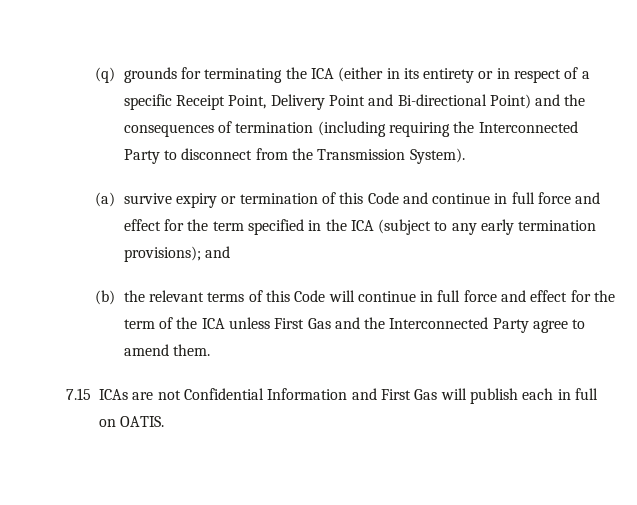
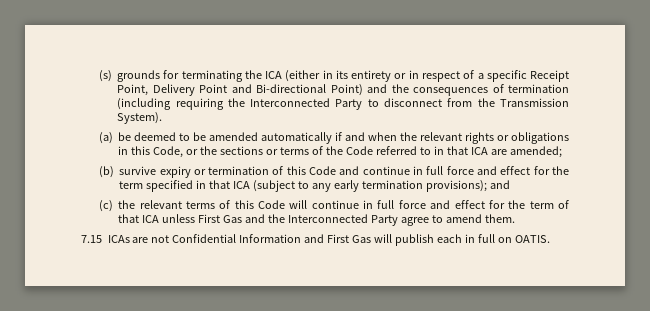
[94,67,115,83] (q) -> [98,70,112,82] (s)
(115, 199) none -> [118,132,570,144] [118,146,562,158] [98,166,114,178] be deemed to be amended automatically if and when the relevant rights or obligations in this Code, or the sections or terms of the Code referred to in that ICA are amended; // (b)
[325,219,347,231] the -> [209,180,231,189] that
[94,290,115,305] (b) -> [98,200,113,212] (c)
[176,317,198,329] the -> [118,214,140,223] that

